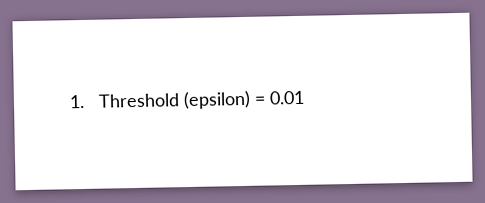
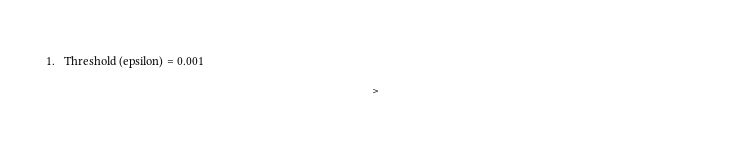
[268,90,305,105] 0.01 -> [177,57,205,65] [371,89,379,94] 0.001 // >

